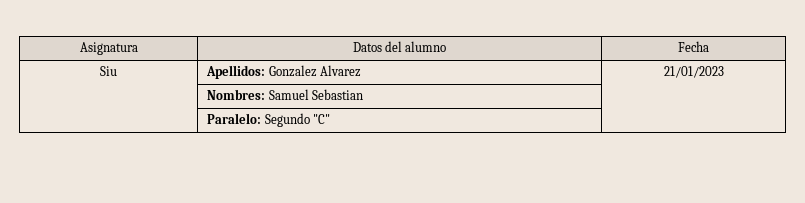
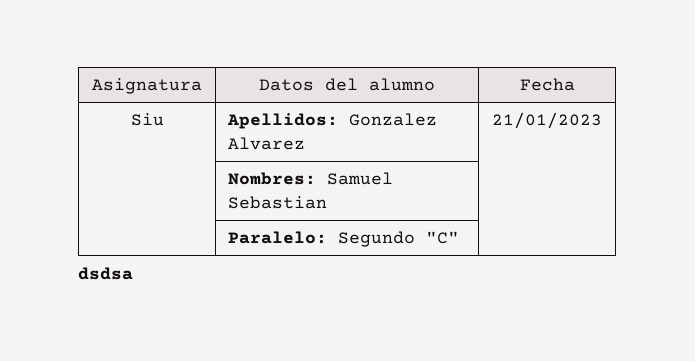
(330, 119) none -> [78,267,133,280] // dsdsa

